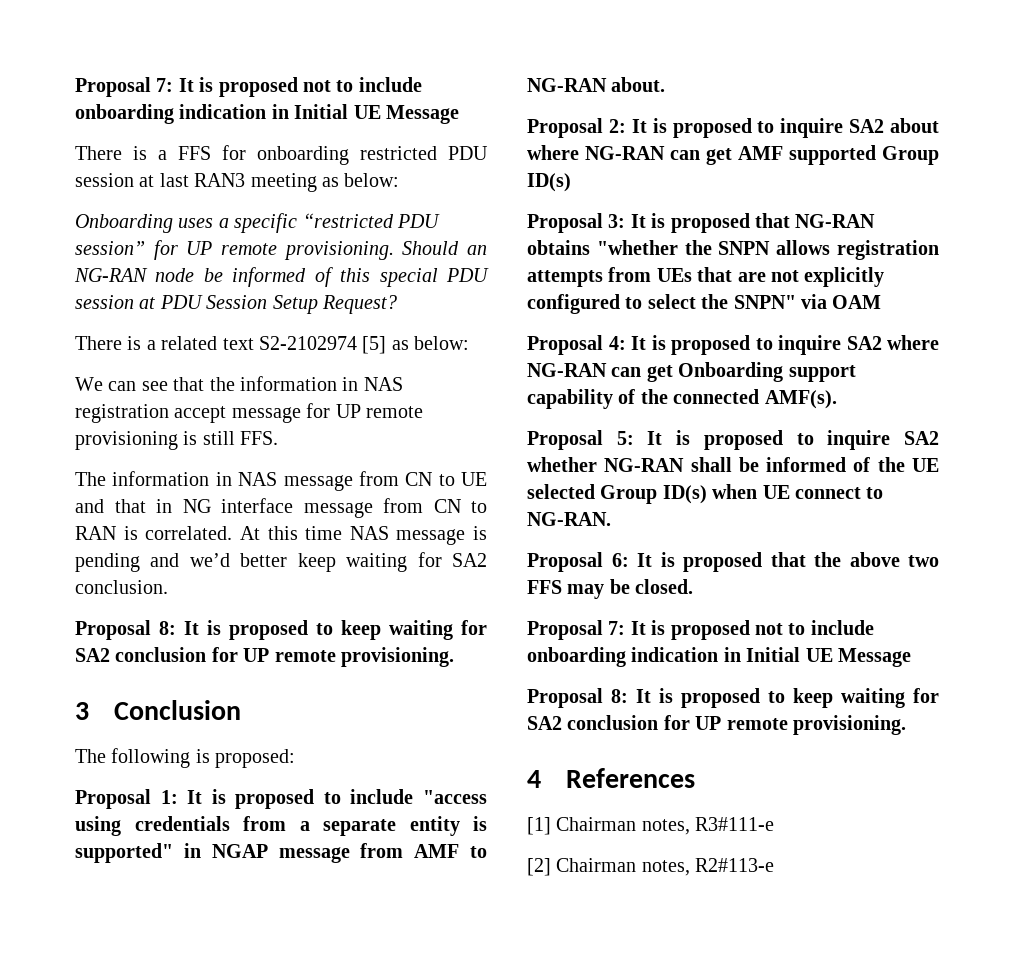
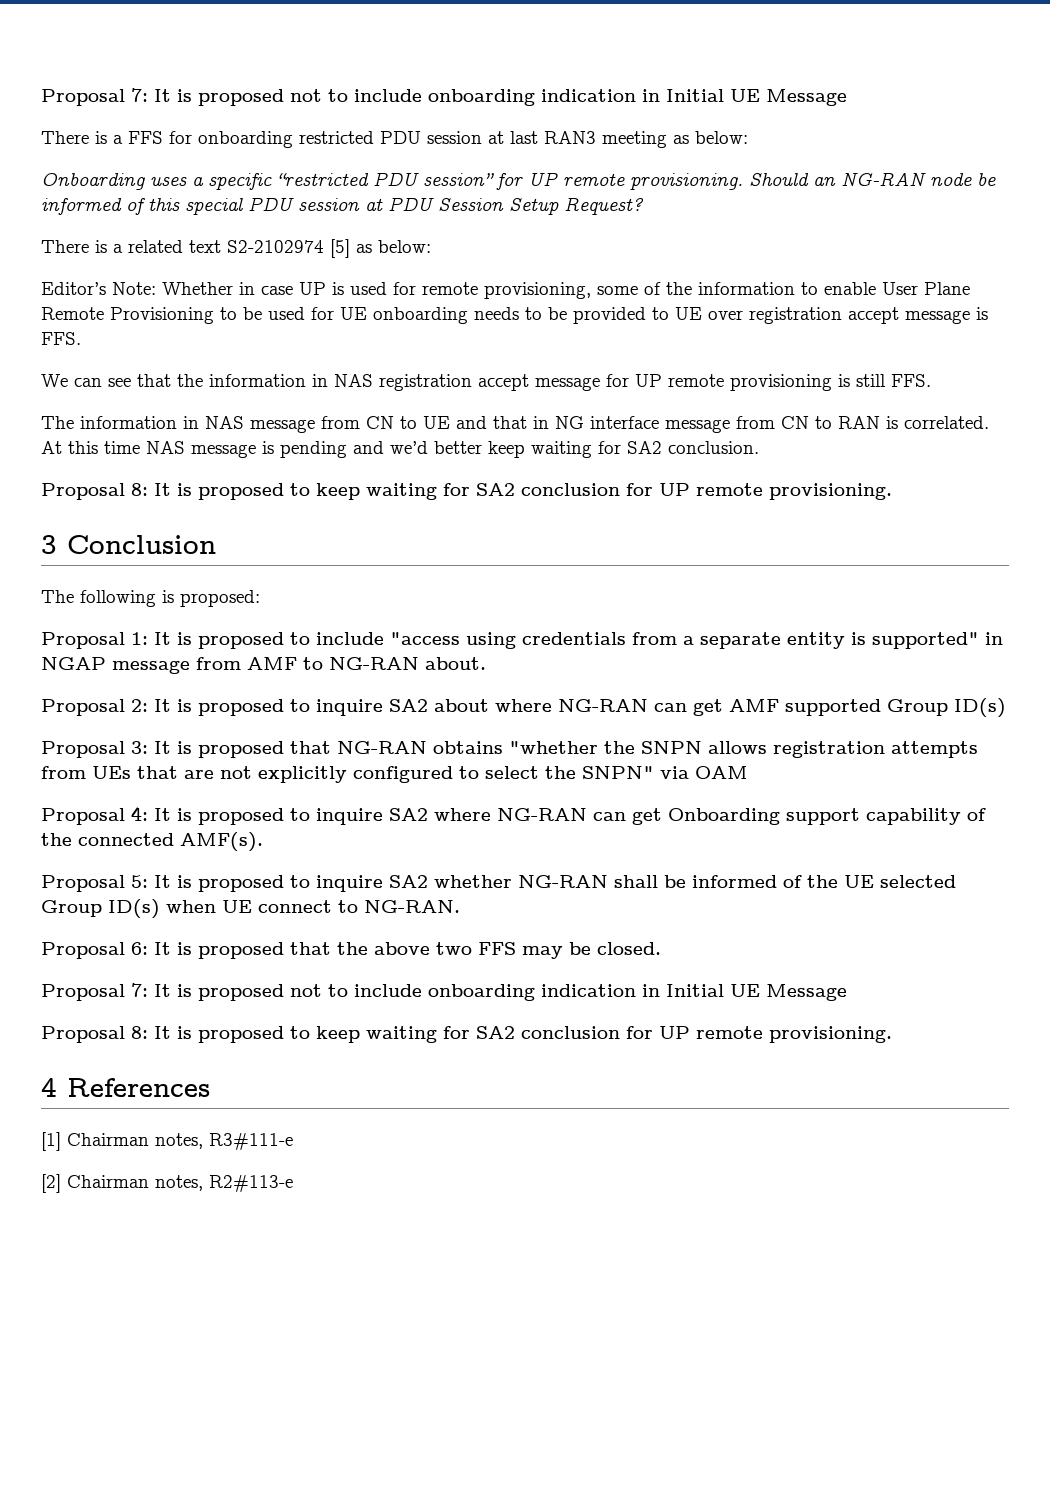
(470, 343) none -> [41,282,970,299] [41,307,988,324] [41,332,81,345] // Editor’s Note: Whether in case UP is used for remote provisioning, some of the information to enable User Plane Remote Provisioning to be used for UE onboarding needs to be provided to UE over registration accept message is FFS.

